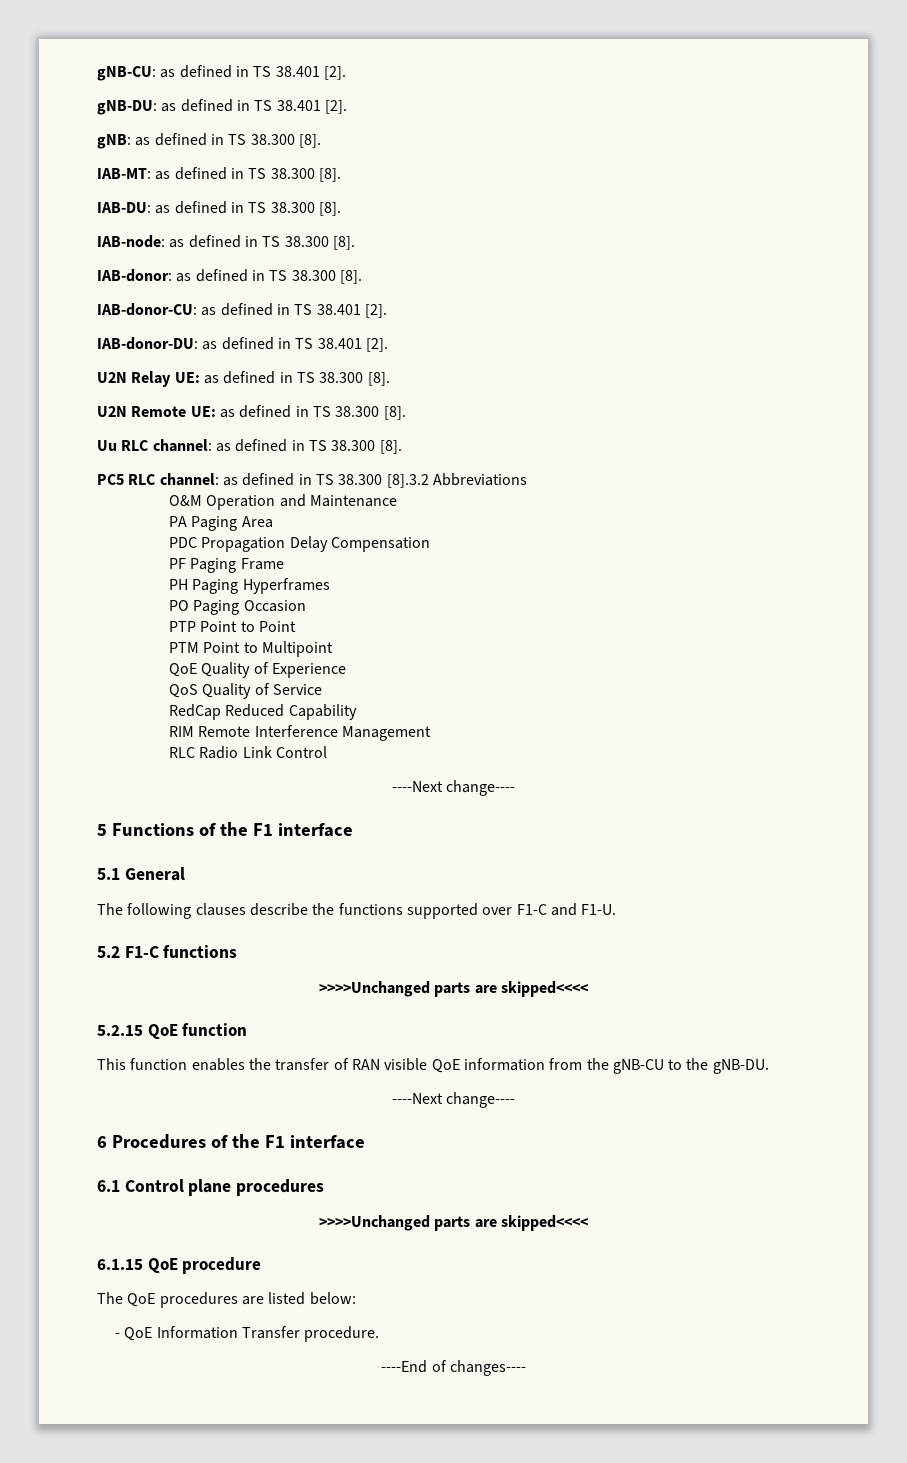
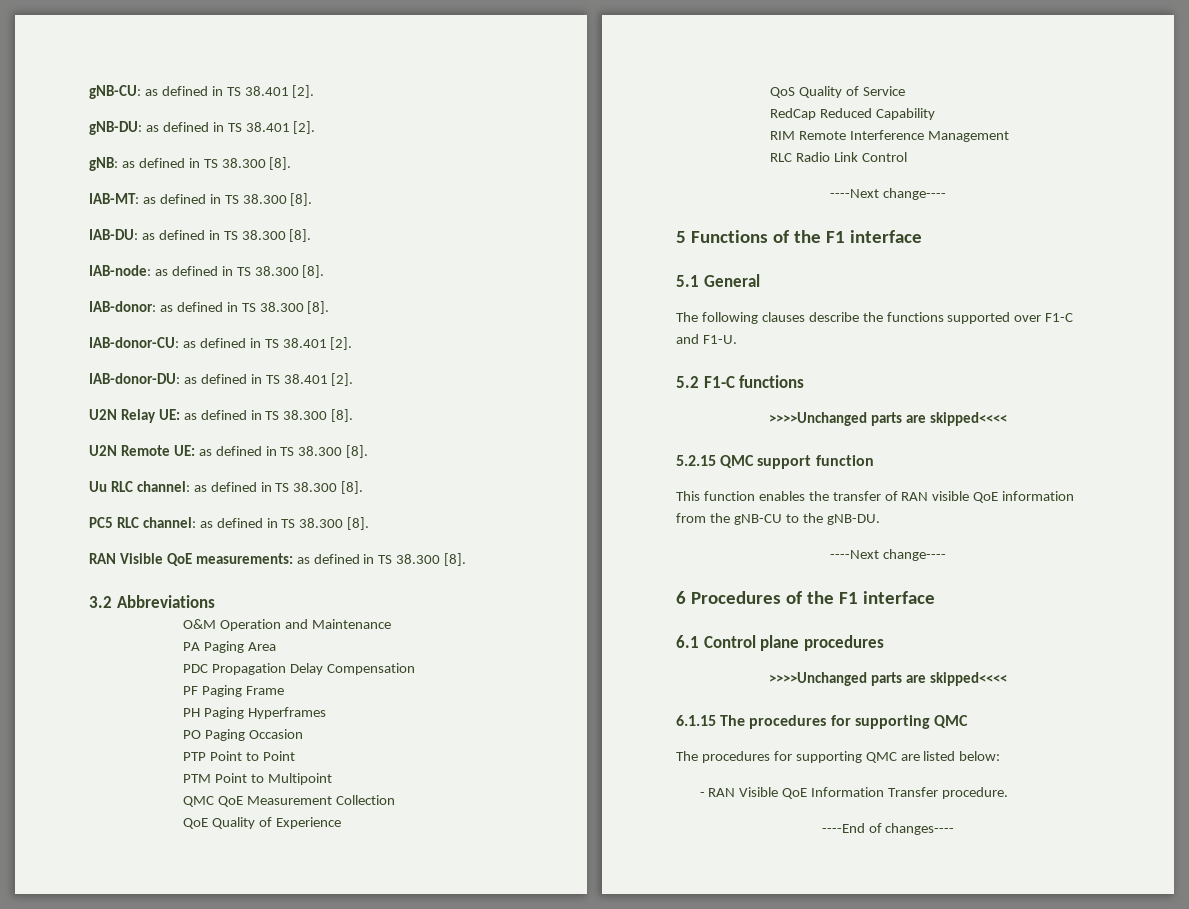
[386,474,429,488] [8].3.2 -> [347,517,370,530] [89,553,467,566] [89,596,112,608] [8]. // RAN Visible QoE measurements: as defined in TS 38.300 [8]. // 3.2
(333, 649) none -> [183,795,395,807] // QMC QoE Measurement Collection
[147,1024,178,1040] QoE -> [720,455,812,469] QMC support
[147,1257,262,1274] [97,1292,238,1308] QoE procedure // The QoE procedures -> [720,715,968,729] [676,751,897,763] The procedures for supporting QMC // The procedures for supporting QMC
(120, 1335) none -> [708,787,779,797] RAN Visible

